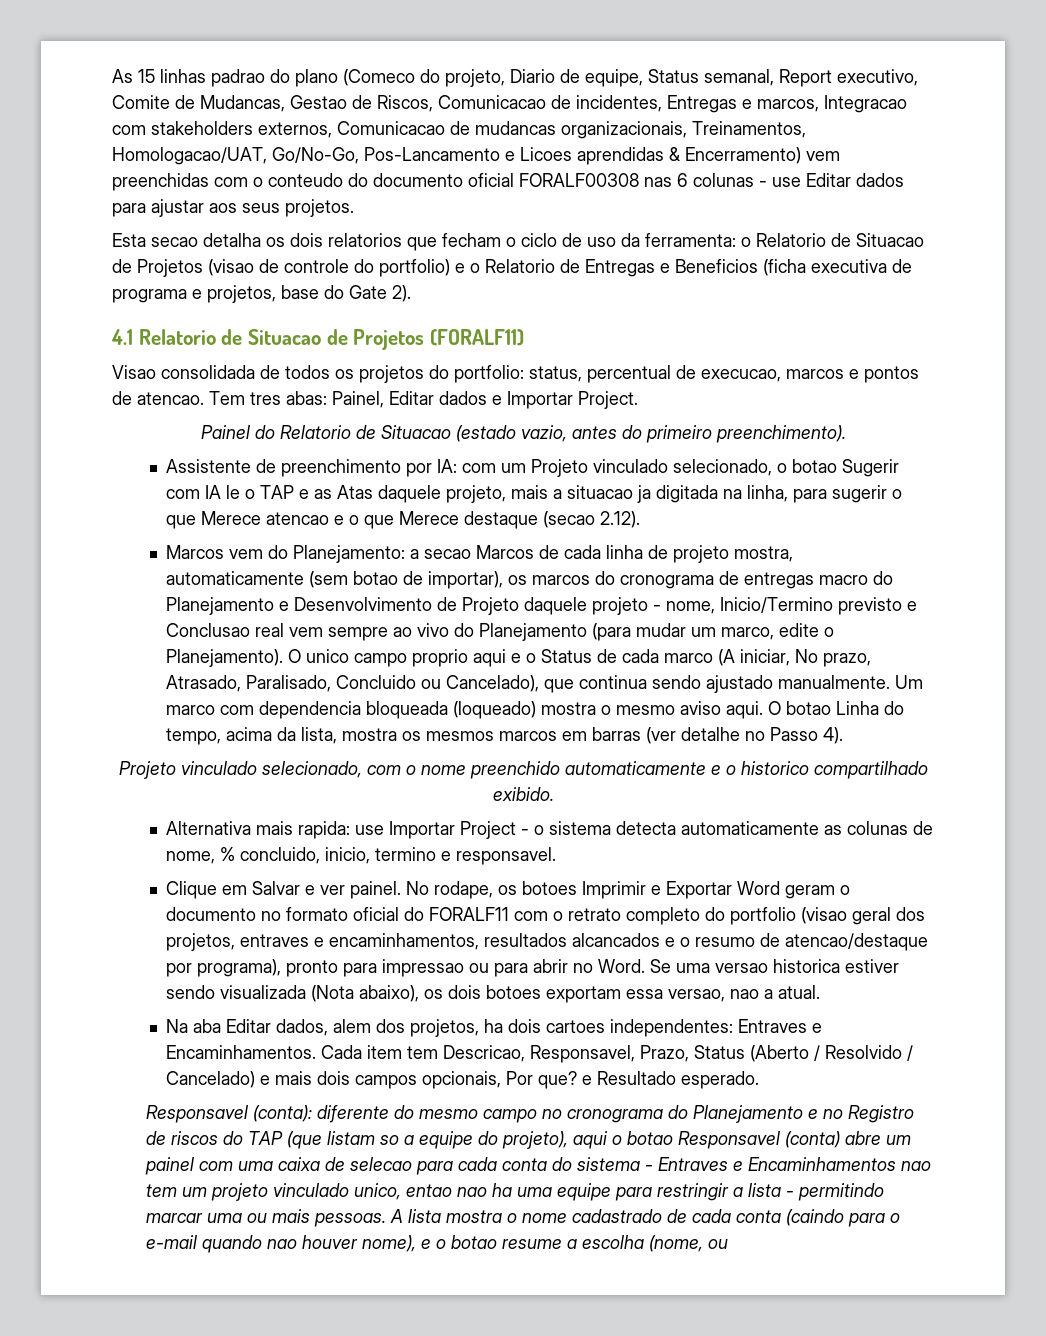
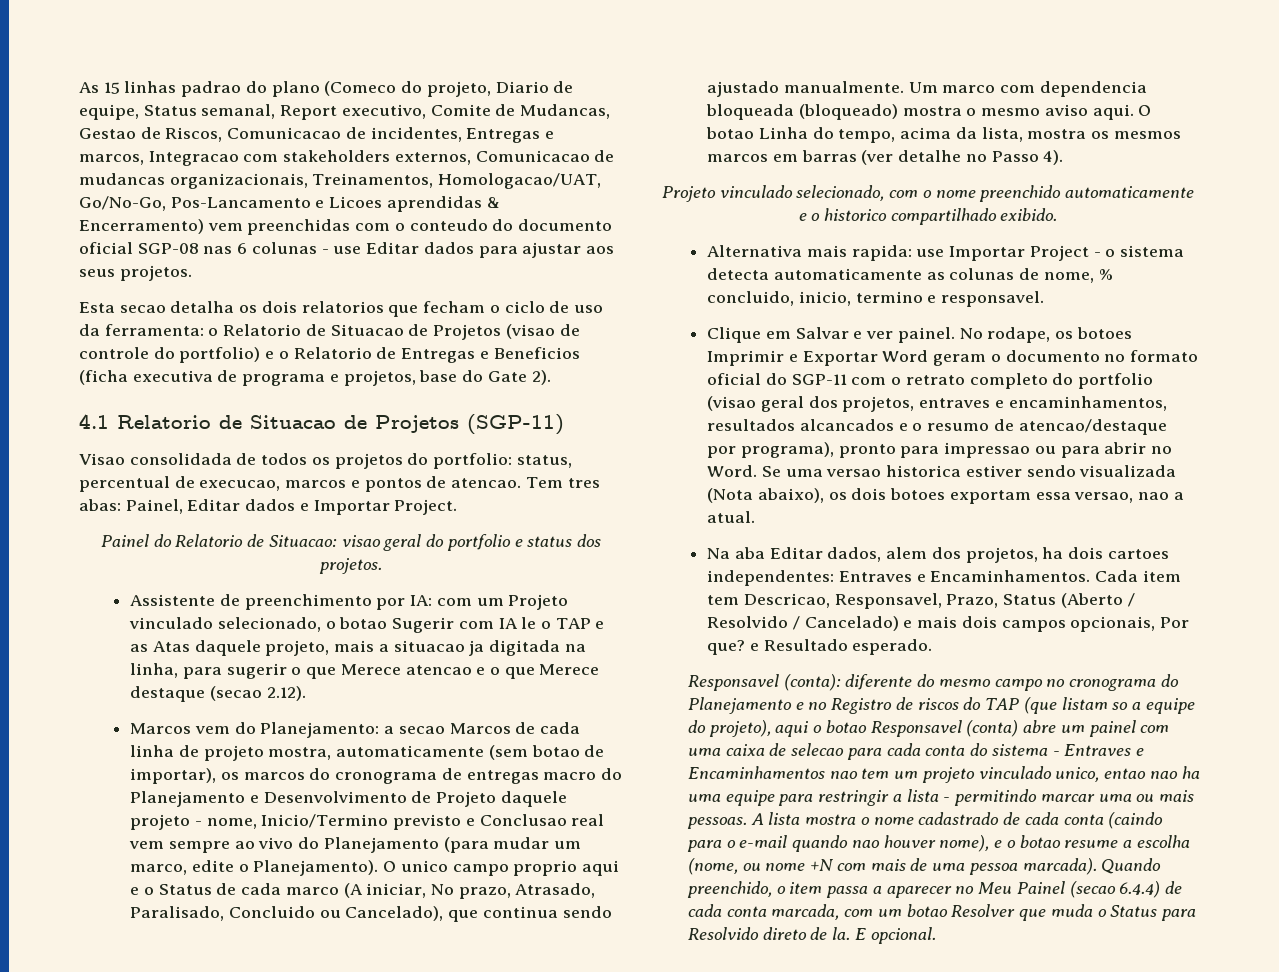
[519,173,639,187] FORALF00308 -> [137,243,199,254] SGP-08
[430,329,525,346] (FORALF11) -> [467,414,564,435] (SGP-11)
[380,425,846,443] Situacao (estado vazio, antes do primeiro preenchimento). -> [268,534,601,551] [319,558,382,574] Situacao: visao geral do portfolio e status dos projetos.
[452,701,536,719] (loqueado) -> [798,104,898,120] (bloqueado)
[428,907,509,921] FORALF11 -> [791,374,847,385] SGP-11
(729, 1244) none -> [765,858,1162,875] [686,881,1182,898] [687,904,1196,921] [687,927,936,944] nome +N com mais de uma pessoa marcada). Quando preenchido, o item passa a aparecer no Meu Painel (secao 6.4.4) de cada conta marcada, com um botao Resolver que muda o Status para Resolvido direto de la. E opcional.

